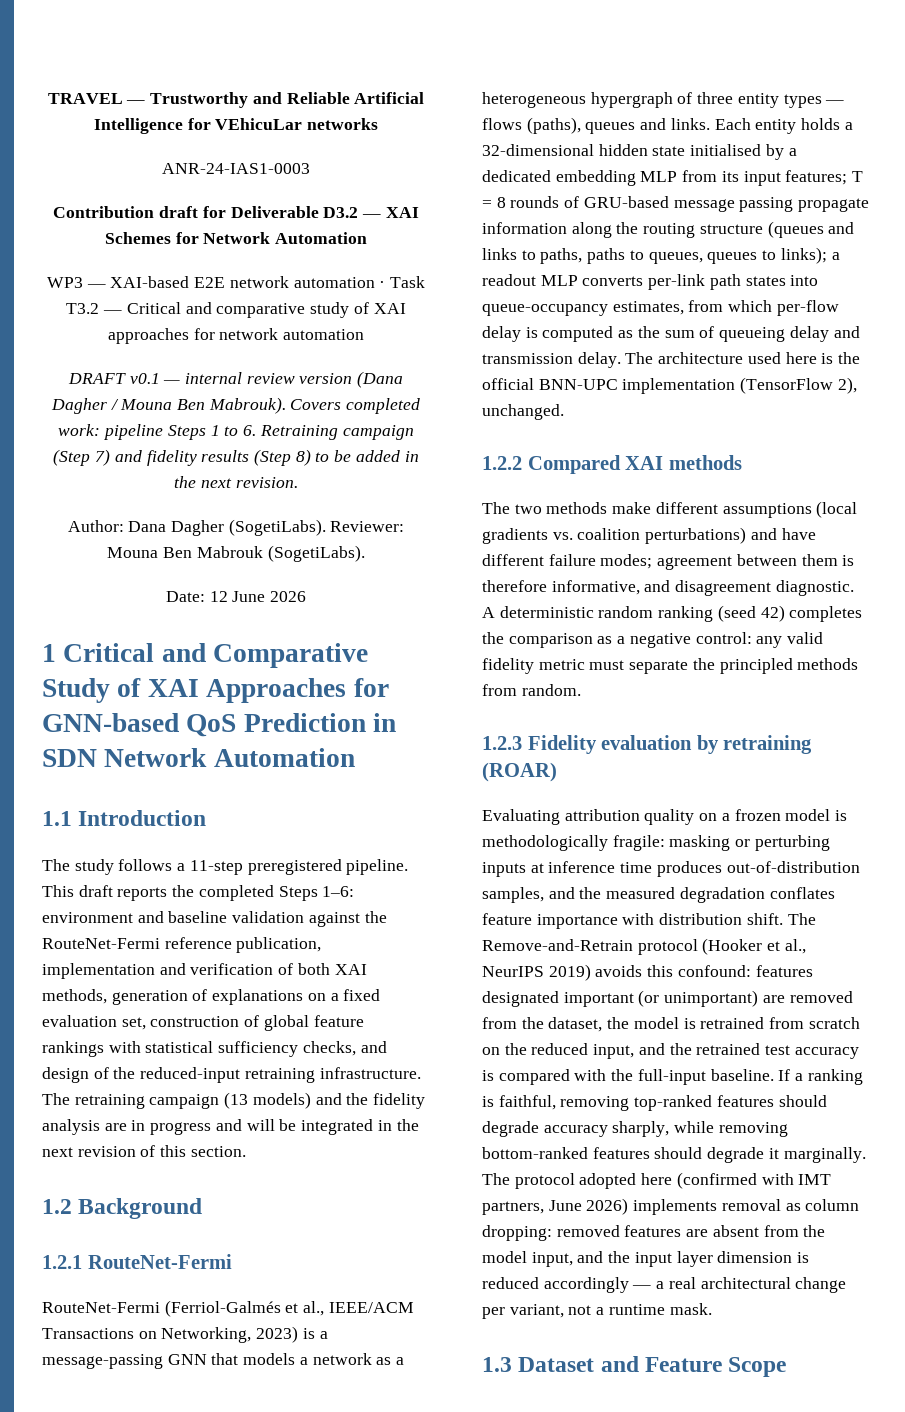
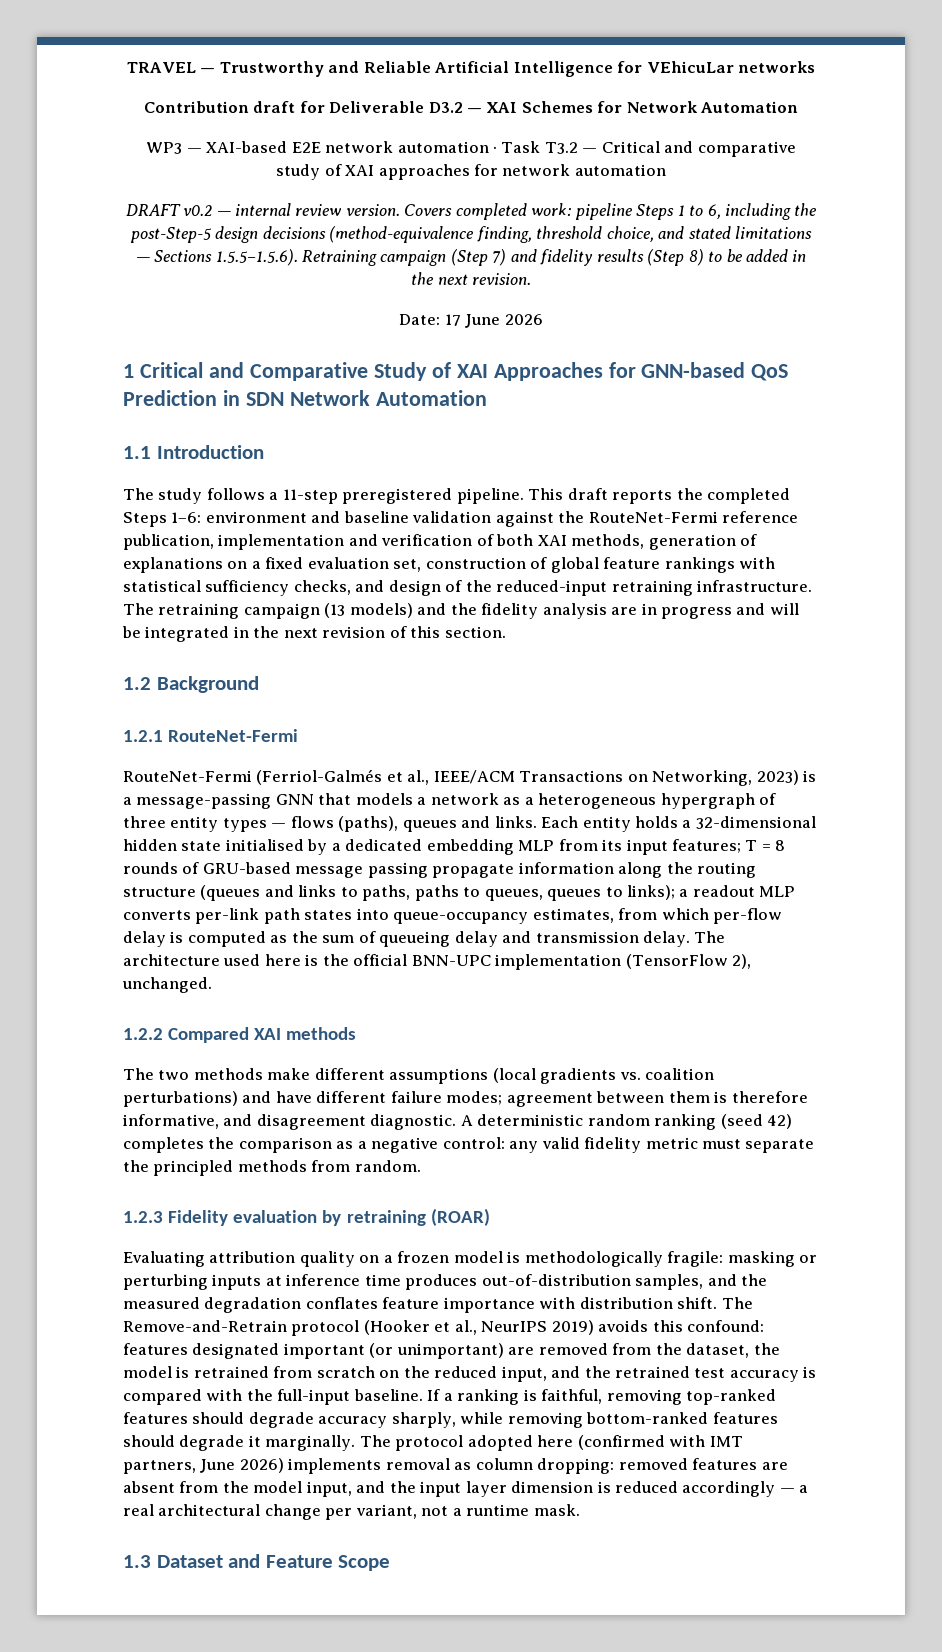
[162,163,310,174] // ANR-24-IAS1-0003 -> (816, 67) none
[129,373,160,384] v0.1 -> [183,205,213,216] v0.2
[299,371,404,388] [50,397,286,414] version (Dana Dagher / Mouna Ben Mabrouk). -> [345,204,400,216] version.
[243,425,257,436] 6. -> [707,203,818,220] [129,226,813,243] [135,249,298,266] 6, including the post-Step-5 design decisions (method-equivalence finding, threshold choice, and stated limitations — Sections 1.5.5–1.5.6).
[67,519,405,536] [107,545,365,562] // Author: Dana Dagher (SogetiLabs). Reviewer: Mouna Ben Mabrouk (SogetiLabs). -> (531, 279) none
[209,591,228,602] 12 -> [444,314,461,326] 17

